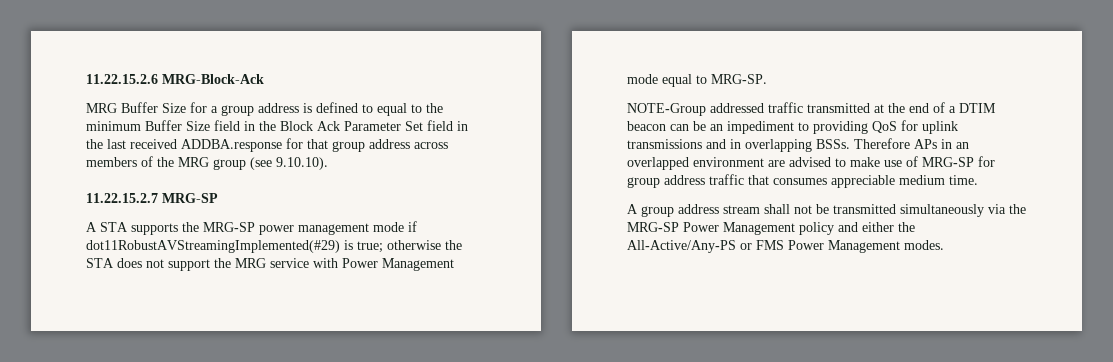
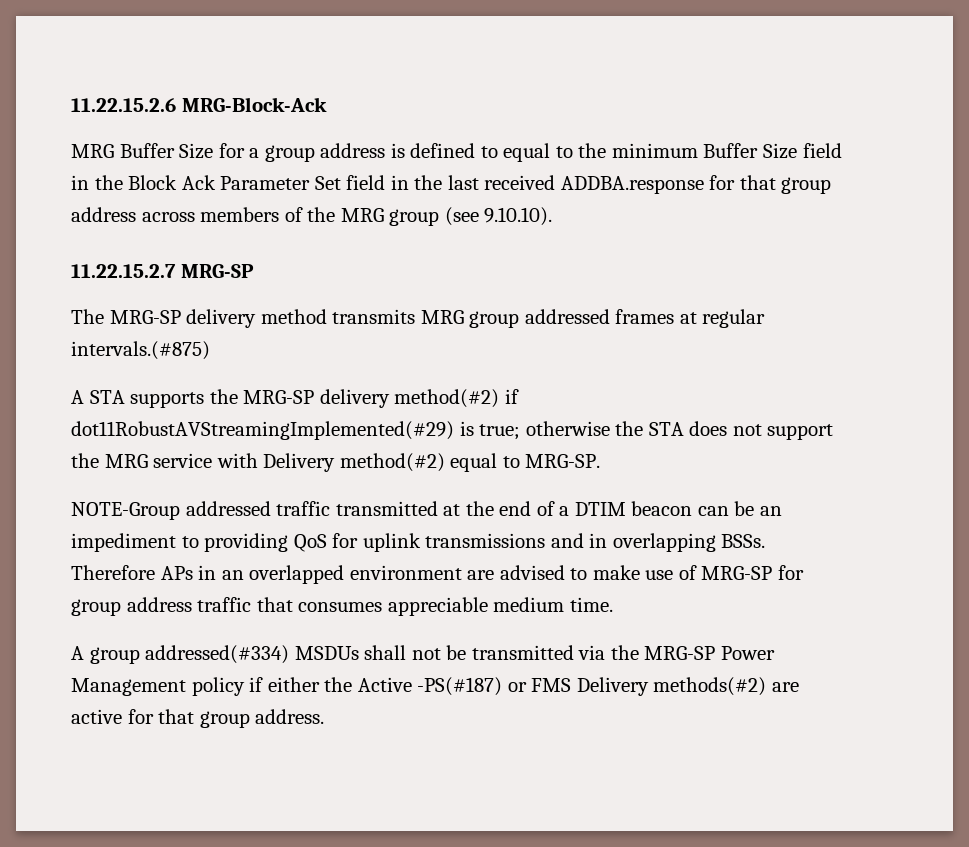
(218, 198) none -> [71,309,766,328] [71,341,210,360] // The MRG-SP delivery method transmits MRG group addressed frames at regular intervals.(#875)
[259,222,404,235] power management mode -> [319,389,500,408] delivery method(#2)
[342,258,454,271] [627,74,658,84] Power Management mode -> [263,453,445,472] Delivery method(#2)
[678,204,760,214] address stream -> [145,645,359,664] addressed(#334) MSDUs
[900,204,984,217] simultaneously -> (574, 652) none
[838,222,858,232] and -> [249,677,264,692] if
[627,240,944,253] All-Active/Any-PS or FMS Power Management modes. -> [357,677,799,696] [71,709,325,728] Active -PS(#187) or FMS Delivery methods(#2) are active for that group address.

